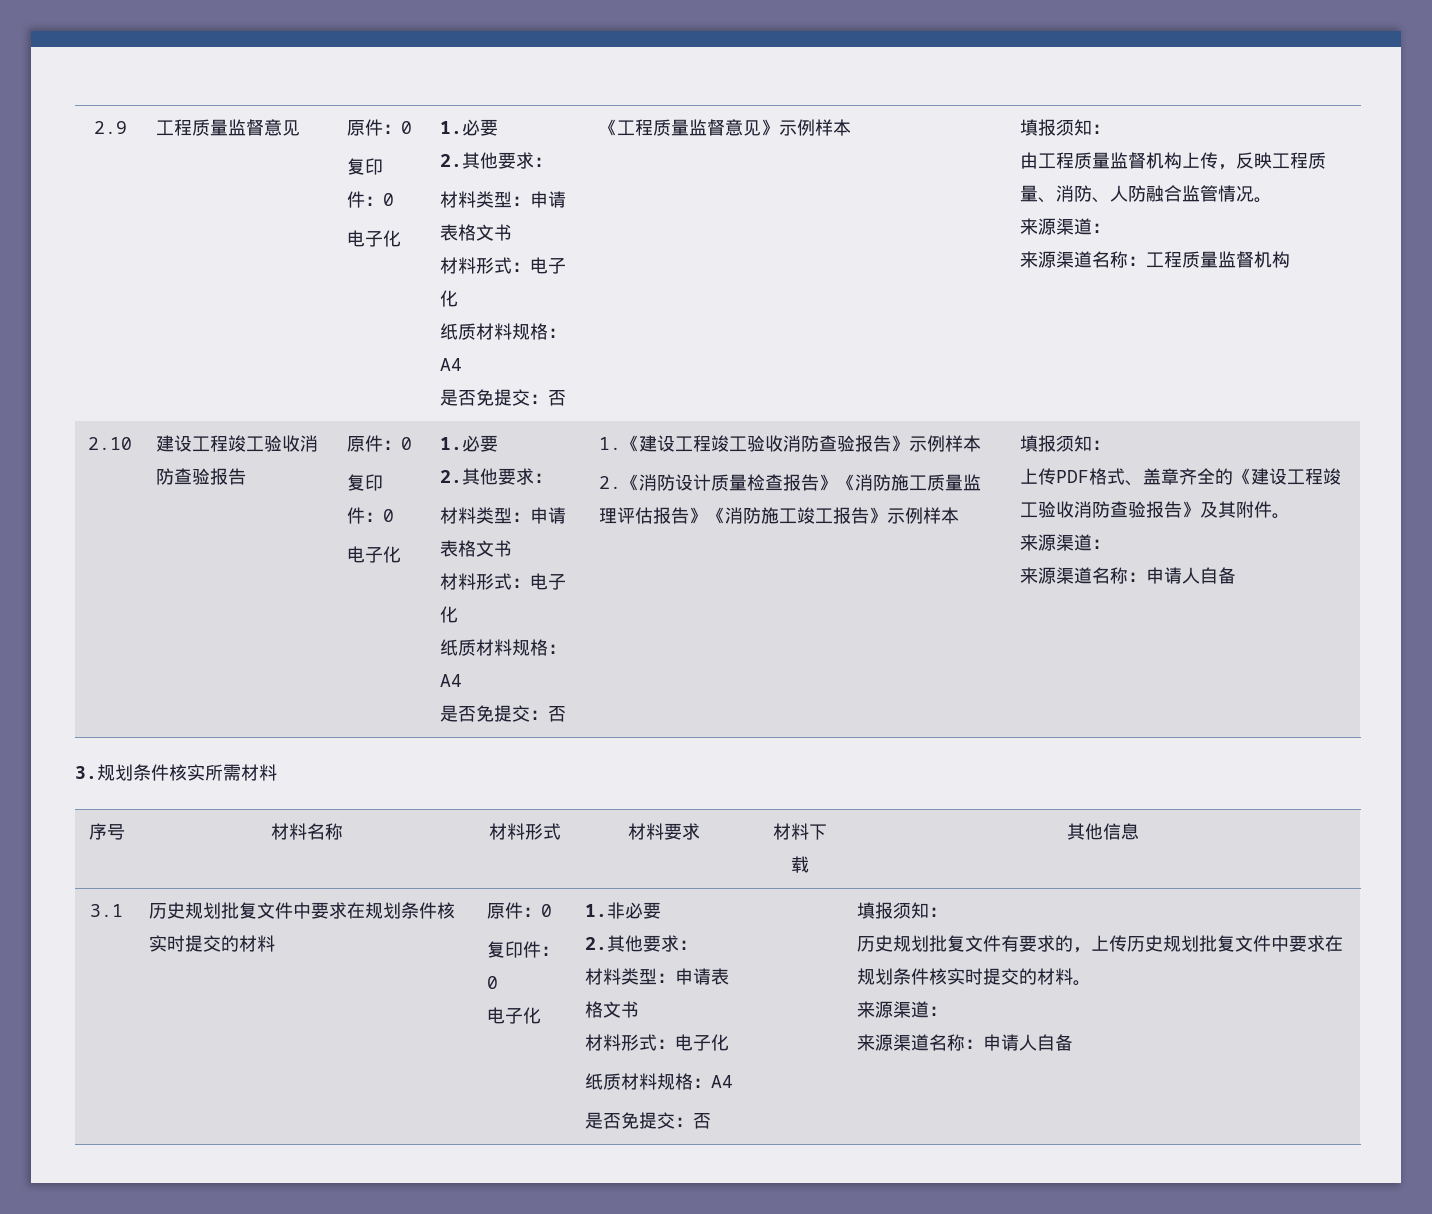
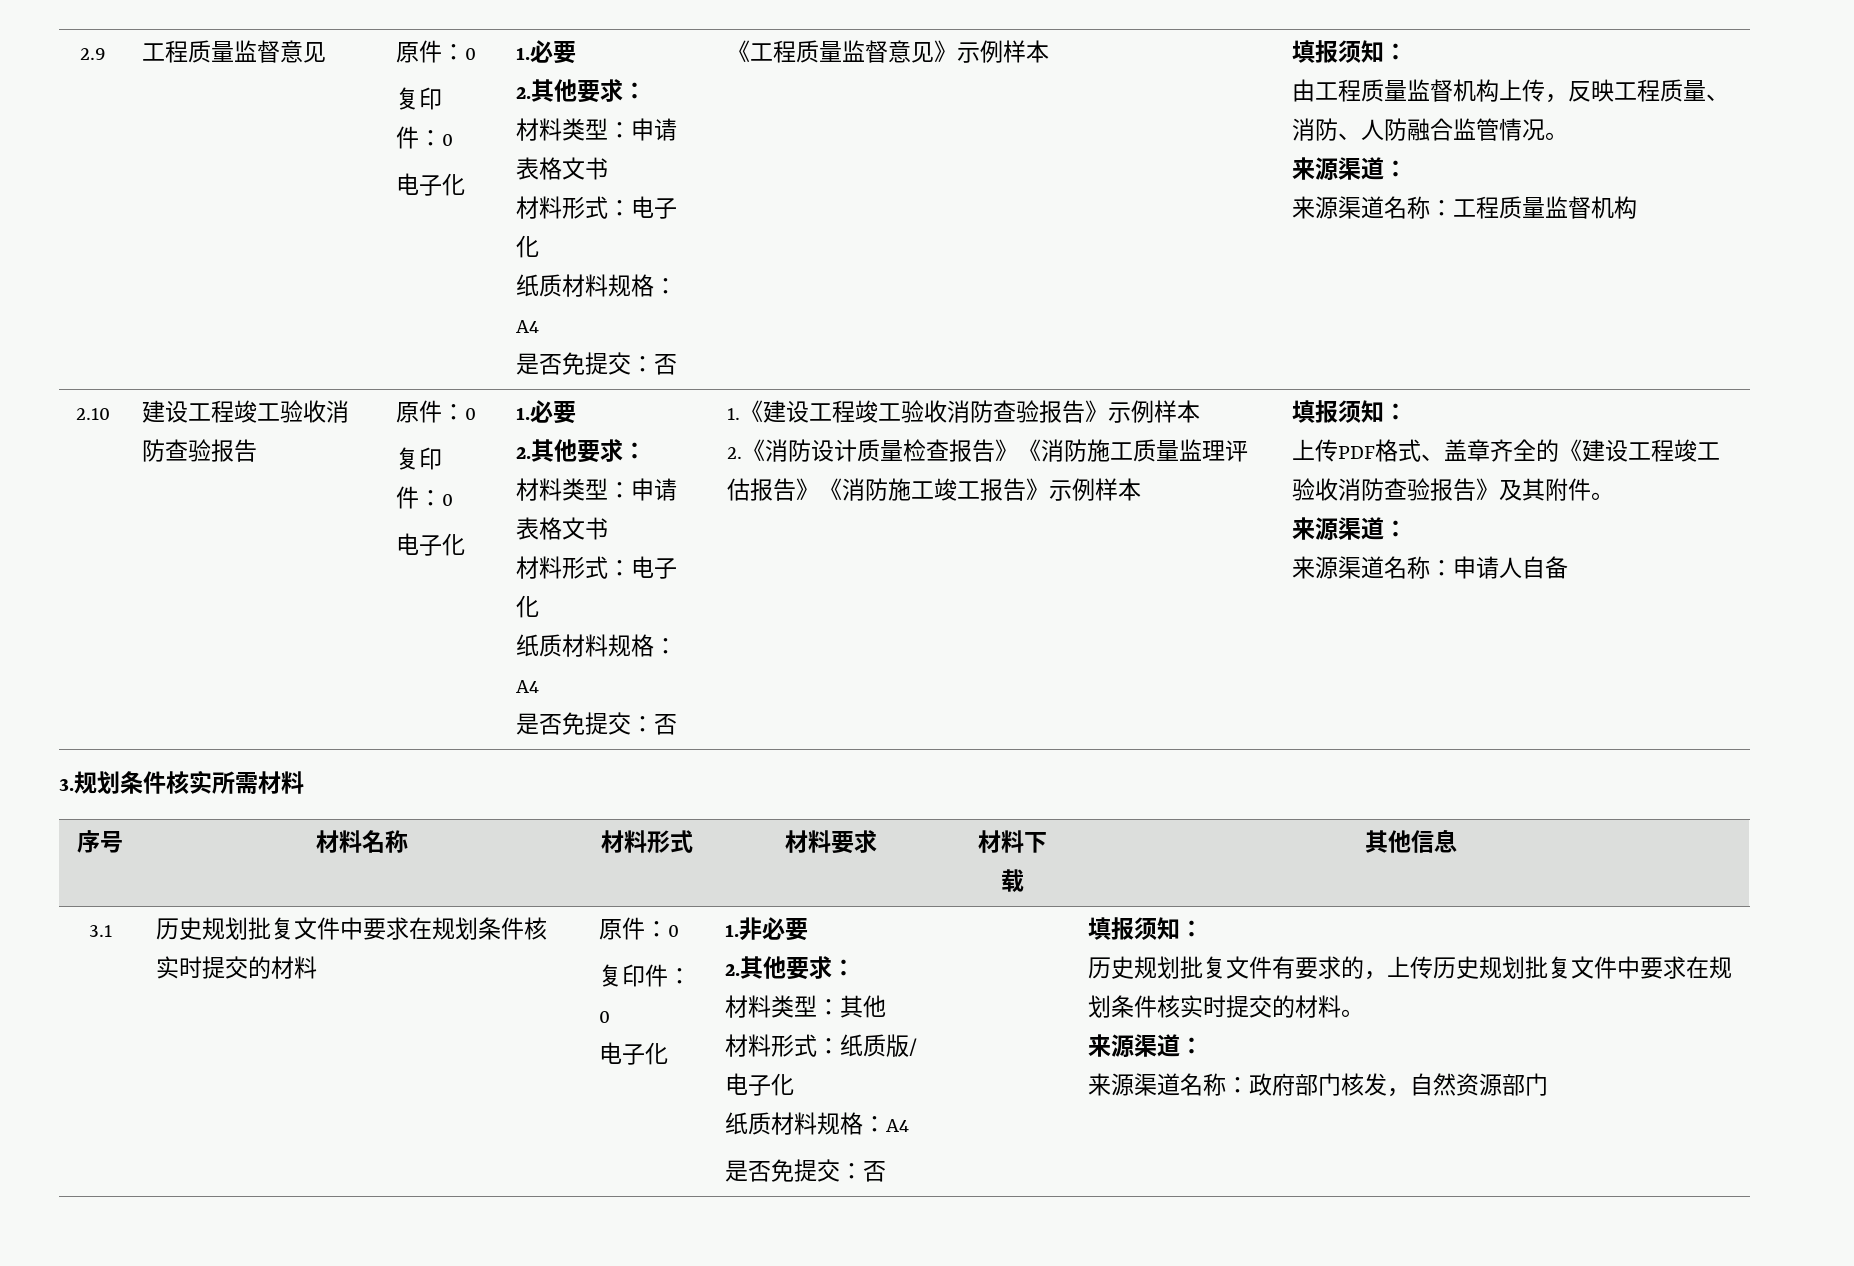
[675,968,730,985] [585,1001,640,1018] [585,1034,676,1051] 申请表格文书 // 材料形式： -> [840,995,887,1018] [725,1034,918,1057] 其他 // 材料形式：纸质版/
[983,1034,1074,1051] 申请人自备 -> [1249,1073,1549,1097] 政府部门核发，自然资源部门

